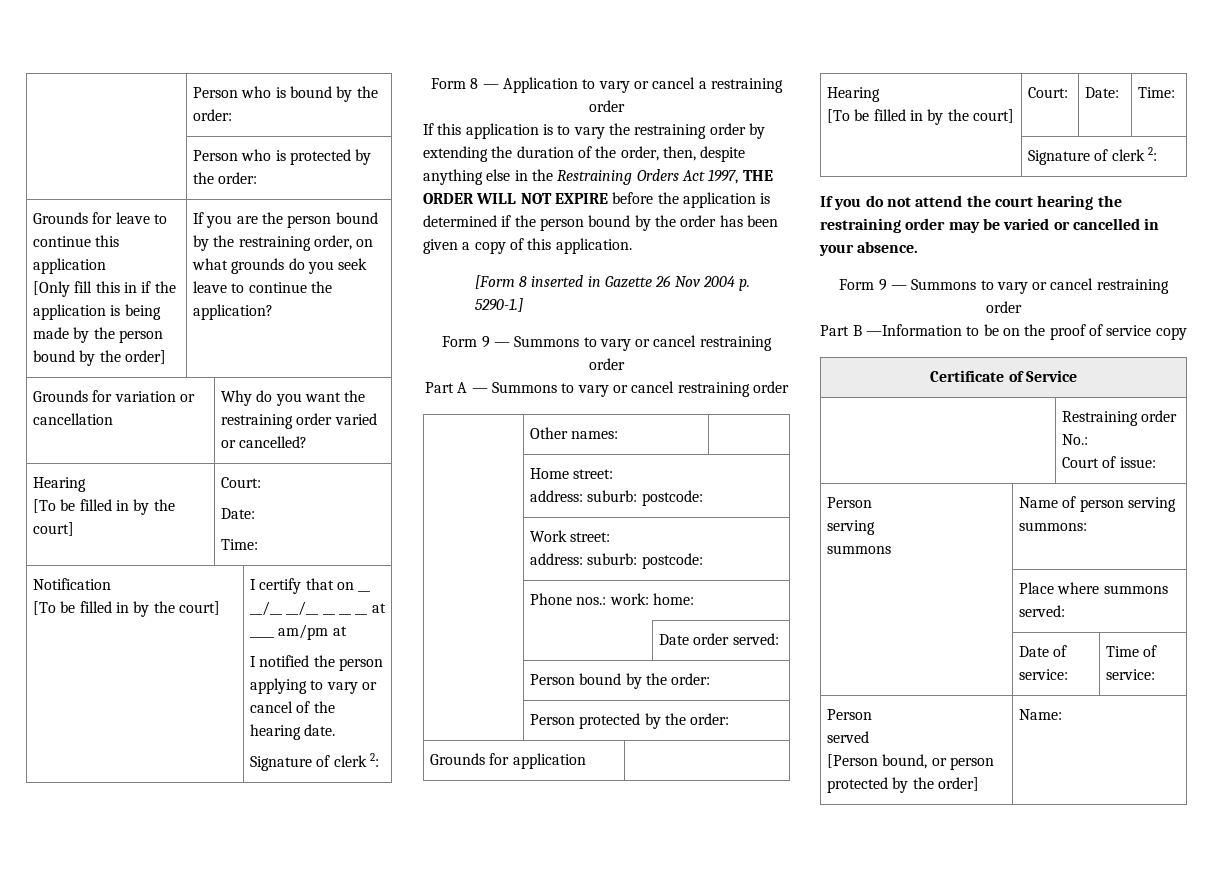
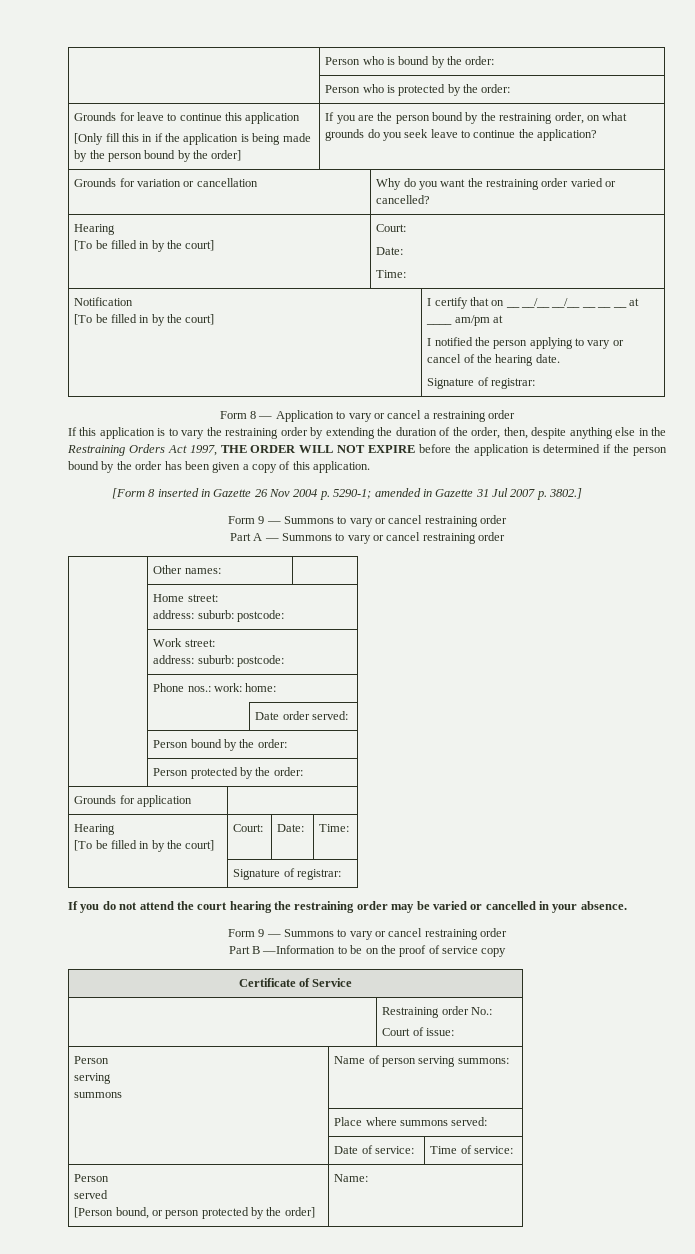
[333,753,379,767] clerk 2: -> [490,378,535,389] registrar:
[474,298,523,312] 5290-1.] -> [333,488,583,500] 5290-1; amended in Gazette 31 Jul 2007 p. 3802.]
[1111,147,1157,161] clerk 2: -> [296,869,341,880] registrar:

